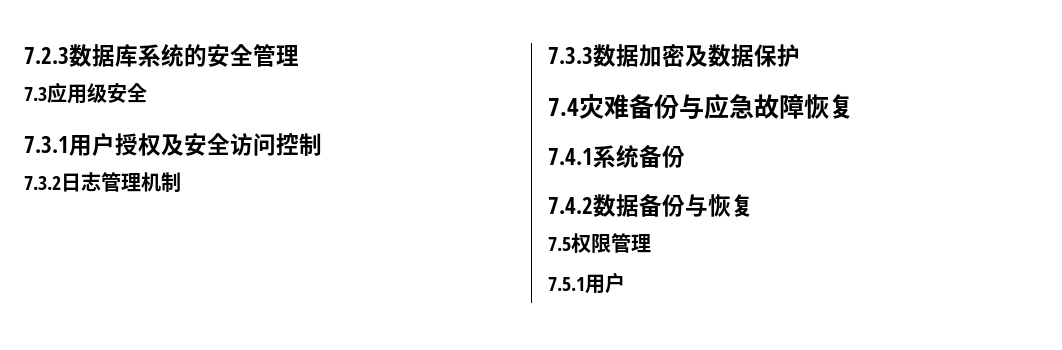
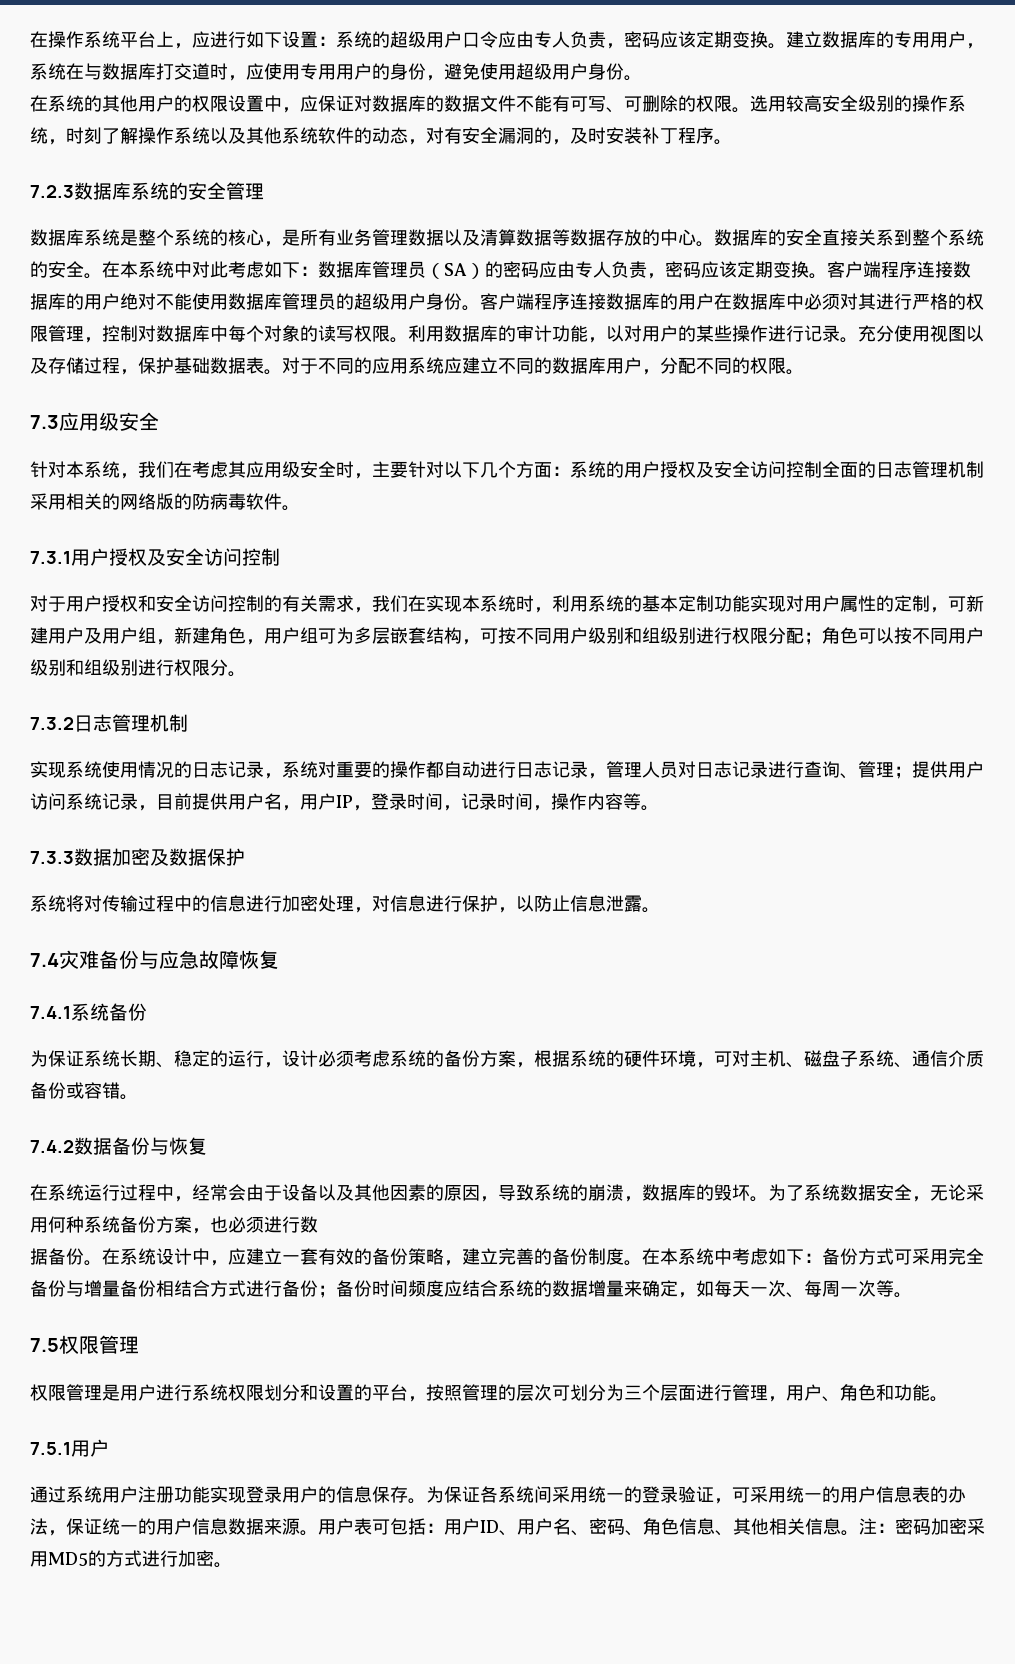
(24, 55) none -> [30,31,984,49] [30,63,642,81] [30,95,966,113] [30,127,732,145] 在操作系统平台上，应进行如下设置：系统的超级用户口令应由专人负责，密码应该定期变换。建立数据库的专用用户，系统在与数据库打交道时，应使用专用用户的身份，避免使用超级用户身份。 // 在系统的其他用户的权限设置中，应保证对数据库的数据文件不能有可写、可删除的权限。选用较高安全级别的操作系统，时刻了解操作系统以及其他系统软件的动态，对有安全漏洞的，及时安装补丁程序。 //
[24,82,147,104] 7.3应用级安全 -> [30,229,984,247] [30,261,971,279] [30,293,984,311] [30,325,984,343] [30,357,804,375] [30,412,159,431] [30,461,984,479] [30,493,300,511] 数据库系统是整个系统的核心，是所有业务管理数据以及清算数据等数据存放的中心。数据库的安全直接关系到整个系统的安全。在本系统中对此考虑如下：数据库管理员（SA）的密码应由专人负责，密码应该定期变换。客户端程序连接数据库的用户绝对不能使用数据库管理员的超级用户身份。客户端程序连接数据库的用户在数据库中必须对其进行严格的权限管理，控制对数据库中每个对象的读写权限。利用数据库的审计功能，以对用户的某些操作进行记录。充分使用视图以及存储过程，保护基础数据表。对于不同的应用系统应建立不同的数据库用户，分配不同的权限。 // 7.3应用级安全 // 针对本系统，我们在考虑其应用级安全时，主要针对以下几个方面：系统的用户授权及安全访问控制全面的日志管理机制采用相关的网络版的防病毒软件。
[24,172,181,192] 7.3.2日志管理机制 -> [30,595,984,613] [30,627,984,645] [30,659,246,677] [30,714,188,732] [30,761,984,779] [30,793,659,811] 对于用户授权和安全访问控制的有关需求，我们在实现本系统时，利用系统的基本定制功能实现对用户属性的定制，可新建用户及用户组，新建角色，用户组可为多层嵌套结构，可按不同用户级别和组级别进行权限分配；角色可以按不同用户级别和组级别进行权限分。 // 7.3.2日志管理机制 // 实现系统使用情况的日志记录，系统对重要的操作都自动进行日志记录，管理人员对日志记录进行查询、管理；提供用户访问系统记录，目前提供用户名，用户IP，登录时间，记录时间，操作内容等。
(800, 55) none -> [30,895,660,913] // 系统将对传输过程中的信息进行加密处理，对信息进行保护，以防止信息泄露。
(685, 156) none -> [30,1050,984,1068] [30,1082,138,1100] // 为保证系统长期、稳定的运行，设计必须考虑系统的备份方案，根据系统的硬件环境，可对主机、磁盘子系统、通信介质备份或容错。
[548,233,651,253] [548,272,625,294] 7.5权限管理 // 7.5.1用户 -> [30,1184,984,1202] [30,1216,318,1234] [30,1248,984,1266] [30,1280,912,1298] [30,1335,139,1354] [30,1384,948,1402] [30,1439,109,1457] [30,1486,966,1504] [30,1518,985,1536] [30,1550,232,1568] 在系统运行过程中，经常会由于设备以及其他因素的原因，导致系统的崩溃，数据库的毁坏。为了系统数据安全，无论采用何种系统备份方案，也必须进行数 // 据备份。在系统设计中，应建立一套有效的备份策略，建立完善的备份制度。在本系统中考虑如下：备份方式可采用完全备份与增量备份相结合方式进行备份；备份时间频度应结合系统的数据增量来确定，如每天一次、每周一次等。 // 7.5权限管理 // 权限管理是用户进行系统权限划分和设置的平台，按照管理的层次可划分为三个层面进行管理，用户、角色和功能。 // 7.5.1用户 // 通过系统用户注册功能实现登录用户的信息保存。为保证各系统间采用统一的登录验证，可采用统一的用户信息表的办法，保证统一的用户信息数据来源。用户表可包括：用户ID、用户名、密码、角色信息、其他相关信息。注：密码加密采用MD5的方式进行加密。

